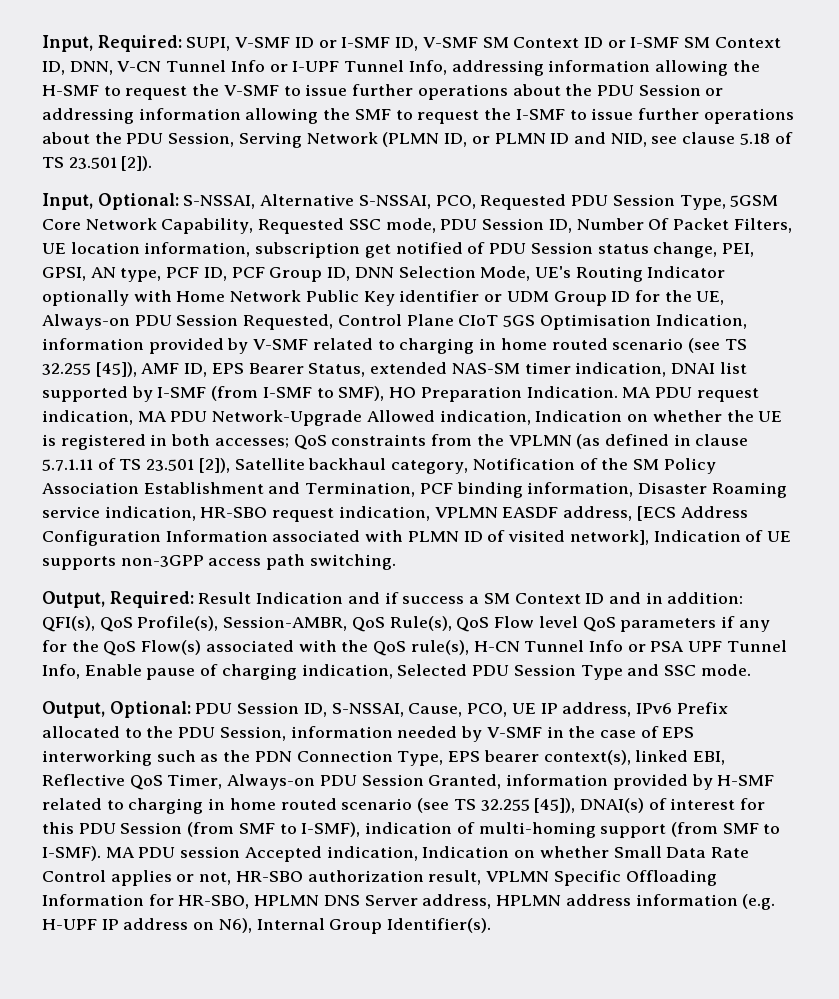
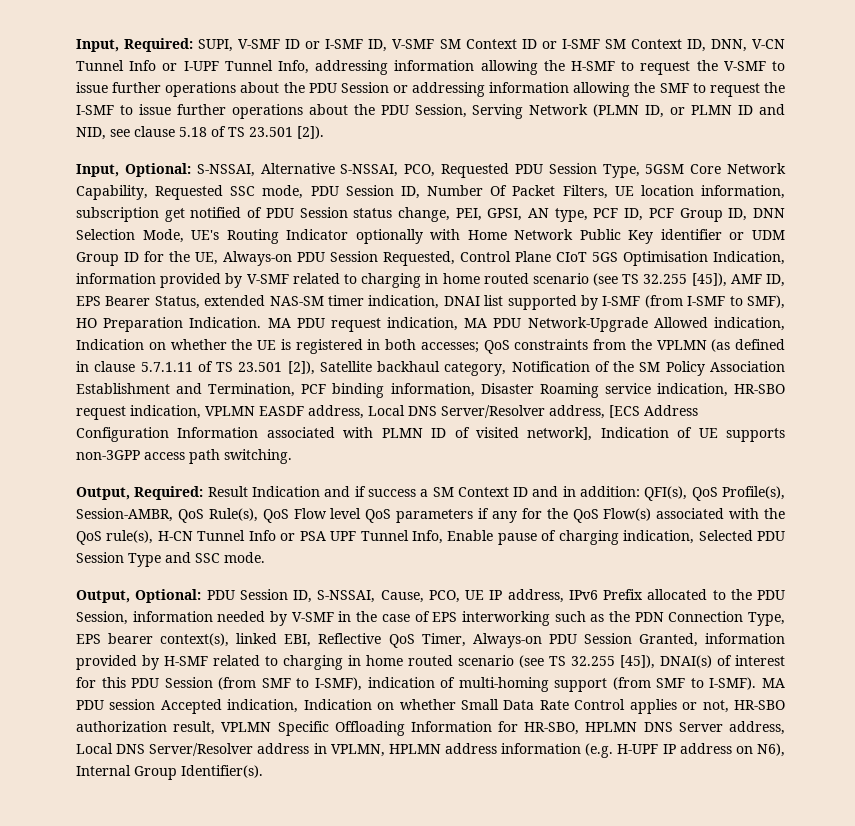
(633, 513) none -> [368,405,605,419] Local DNS Server/Resolver address,
(492, 901) none -> [76,743,385,757] Local DNS Server/Resolver address in VPLMN,

